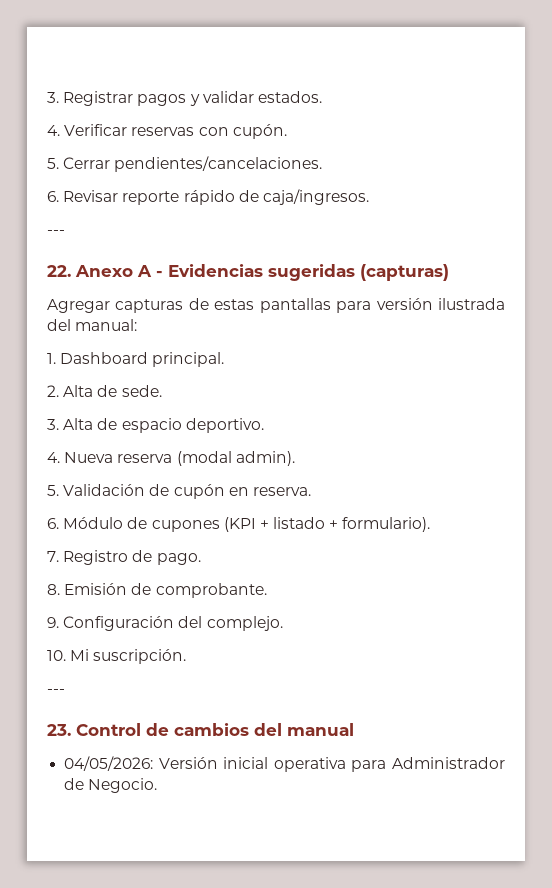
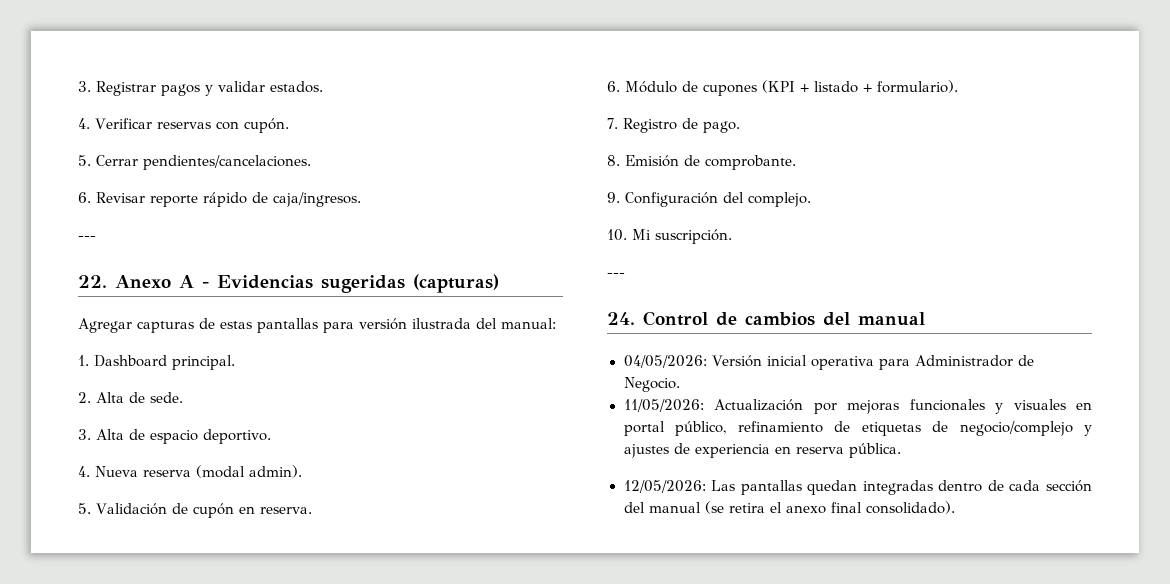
[47,724,71,736] 23. -> [607,312,635,325] 24.
(158, 785) none -> [623,399,1092,414] [623,421,1092,436] [623,443,901,458] [623,480,1092,495] [623,501,955,514] // 11/05/2026: Actualización por mejoras funcionales y visuales en portal público, refinamiento de etiquetas de negocio/complejo y ajustes de experiencia en reserva pública. // 12/05/2026: Las pantallas quedan integradas dentro de cada sección del manual (se retira el anexo final consolidado).

